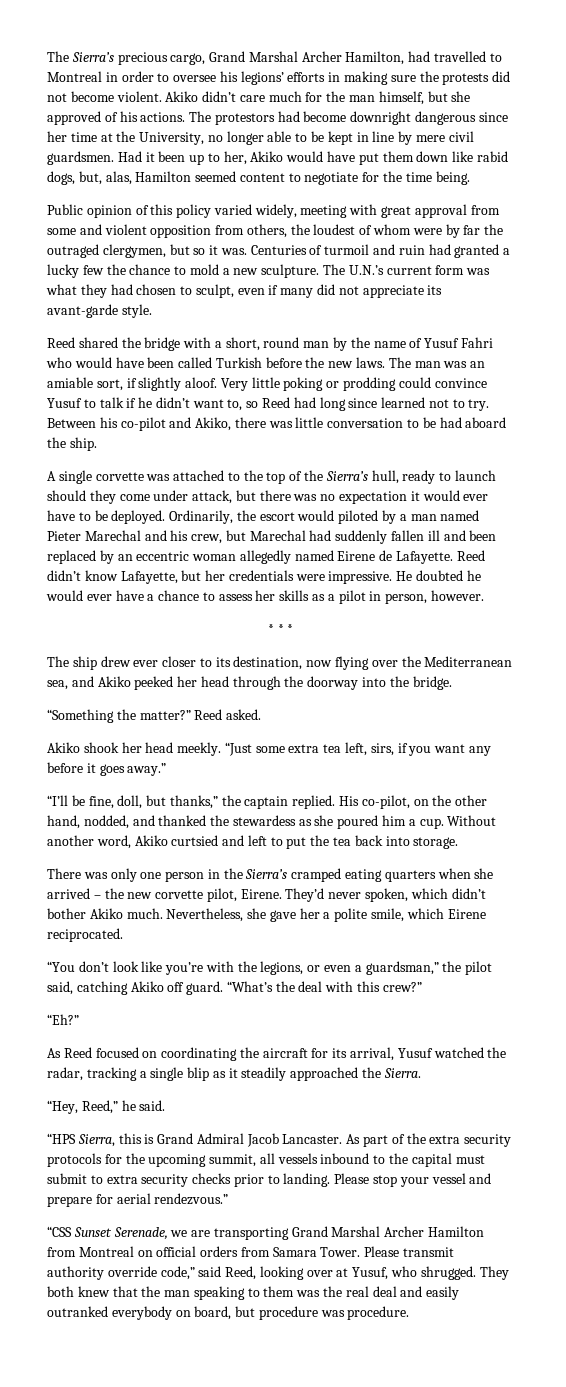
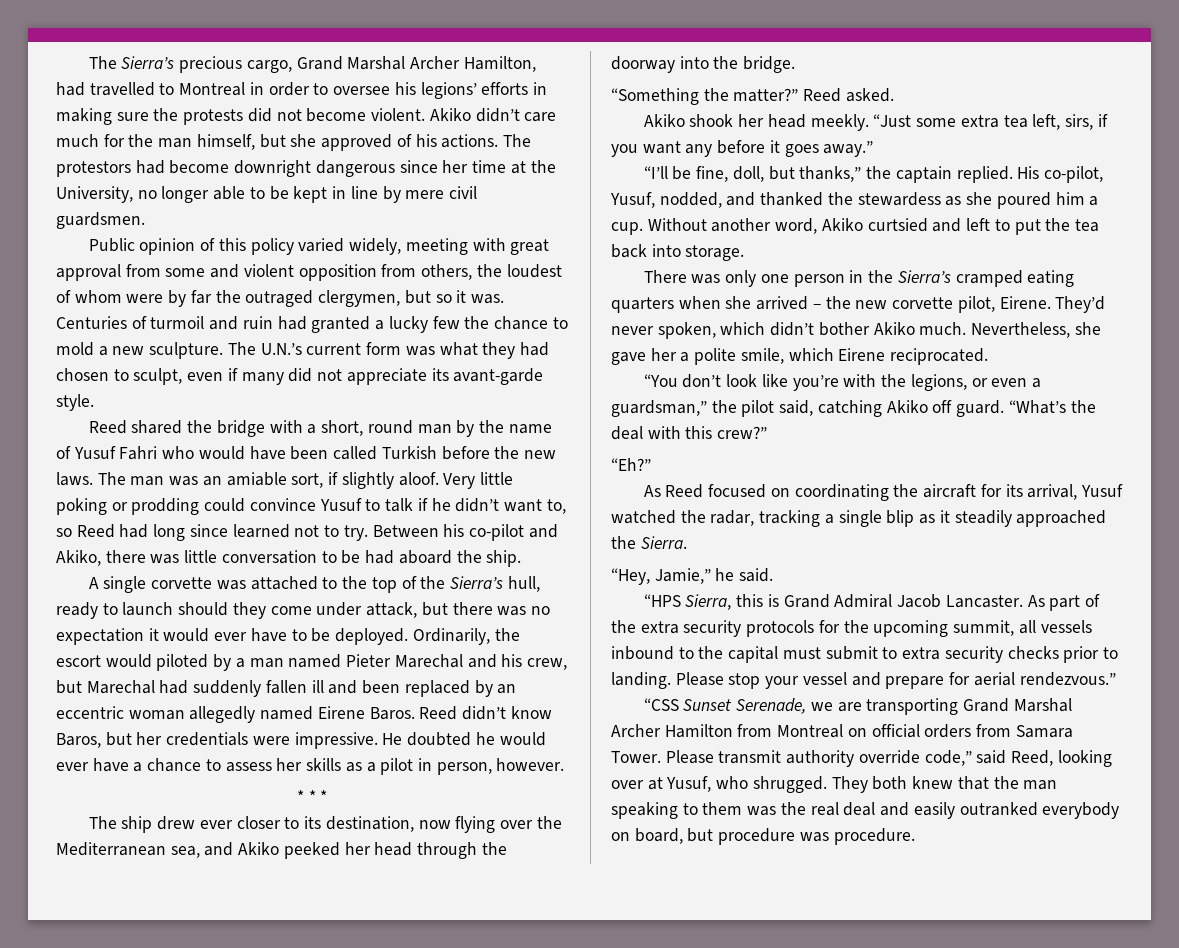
[117,151,508,165] [47,171,470,185] Had it been up to her, Akiko would have put them down like rabid dogs, but, alas, Hamilton seemed content to negotiate for the time being. -> (145, 220) none
[379,550,454,564] de Lafayette. -> [369,707,415,720] Baros.
[120,571,178,584] Lafayette, -> [56,733,101,748] Baros,
[413,795,488,806] [47,815,80,829] on the other hand, -> [610,192,655,208] Yusuf,
[81,1100,118,1114] Reed,” -> [654,568,711,584] Jamie,”

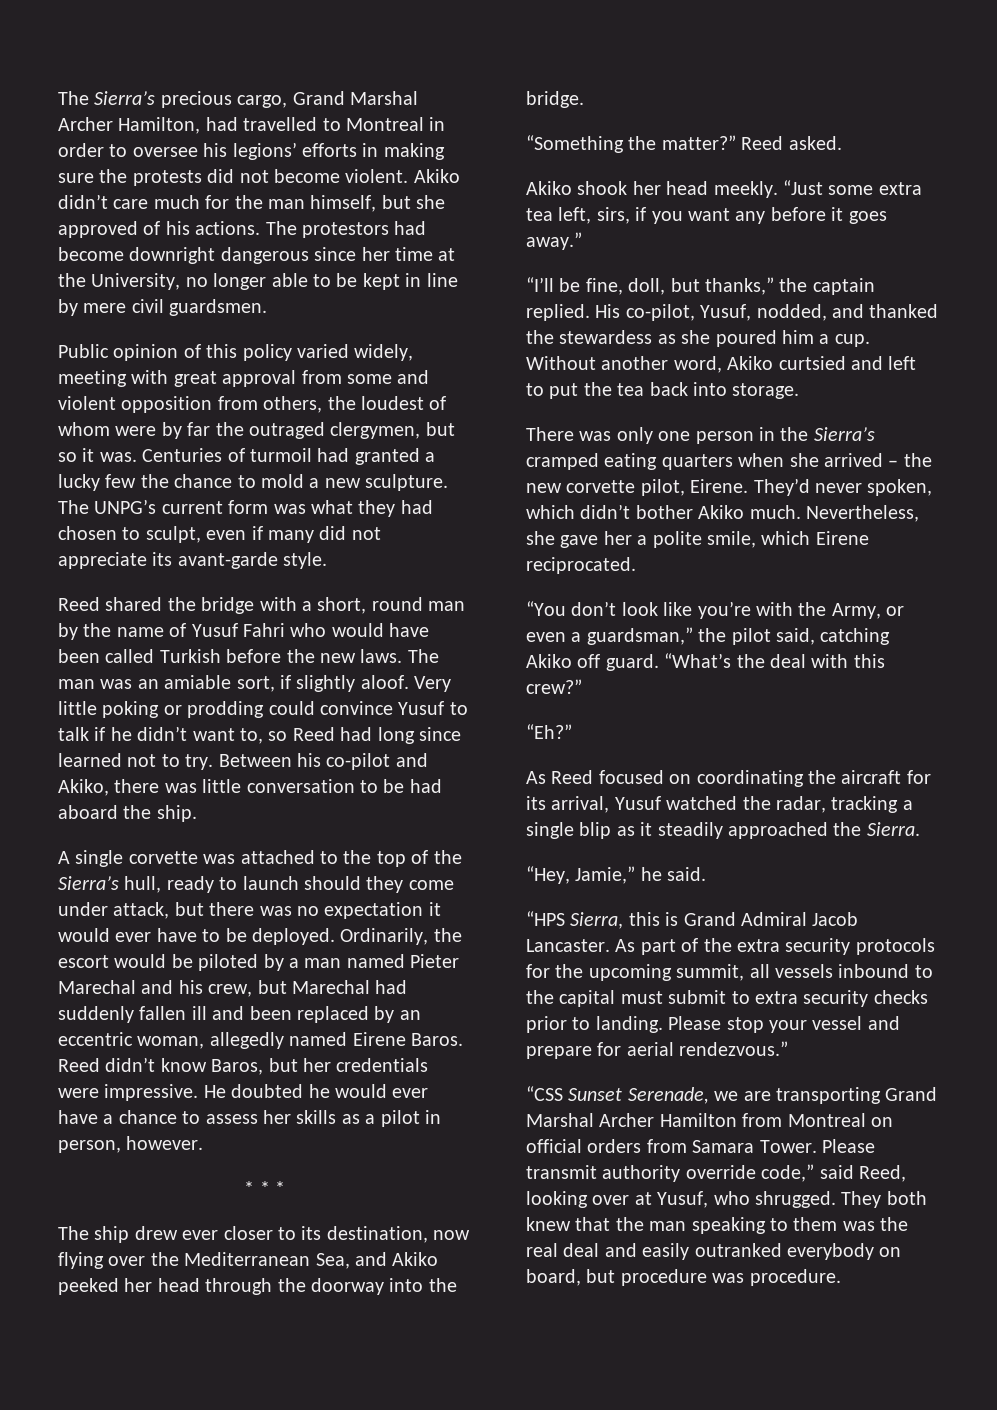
[209,316,273,330] and ruin -> (312, 455) none
[260,343,302,355] U.N.’s -> [94,499,157,514] UNPG’s
(152, 661) none -> [171,954,193,968] be
[128,710,185,720] woman -> [137,1036,205,1049] woman,
[170,846,200,858] sea, -> [315,1253,350,1269] Sea,
[910,374,967,391] legions, -> [831,603,881,619] Army,

